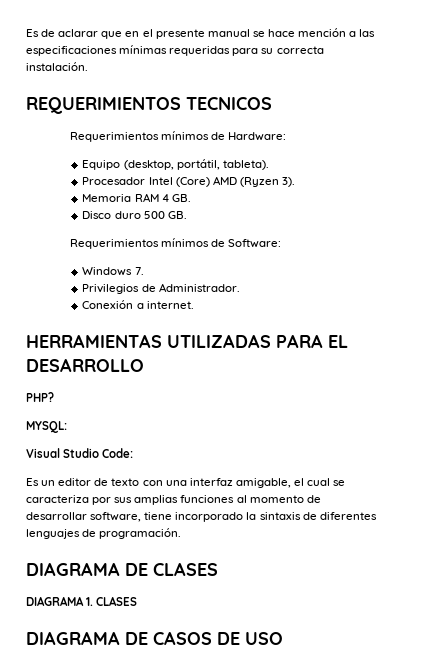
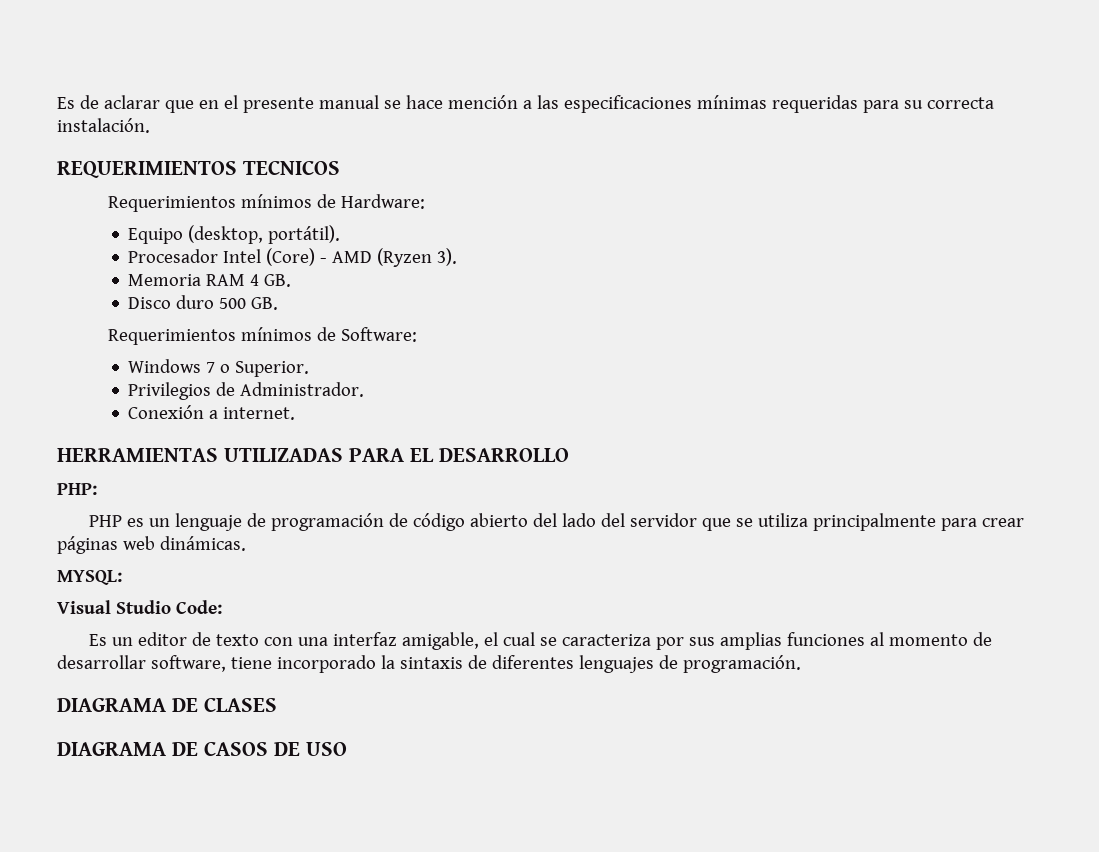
[176,159,269,170] portátil, tableta). -> [268,225,341,244] portátil).
(210, 182) none -> [320,258,328,263] -
[134,267,144,275] 7. -> [206,361,310,377] 7 o Superior.
[26,392,54,402] PHP? -> [57,483,97,495] [89,513,1025,531] [57,536,246,554] PHP: // PHP es un lenguaje de programación de código abierto del lado del servidor que se utiliza principalmente para crear páginas web dinámicas.
[26,596,138,606] // DIAGRAMA 1. CLASES -> (277, 704) none

